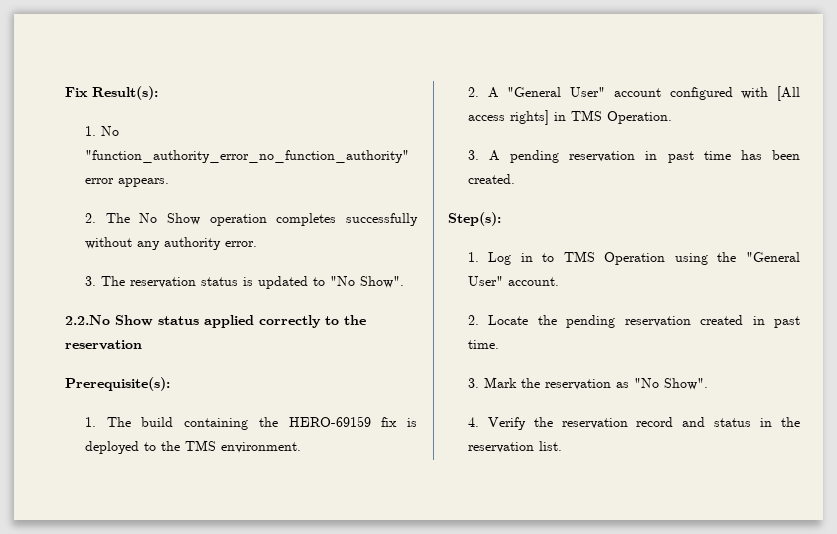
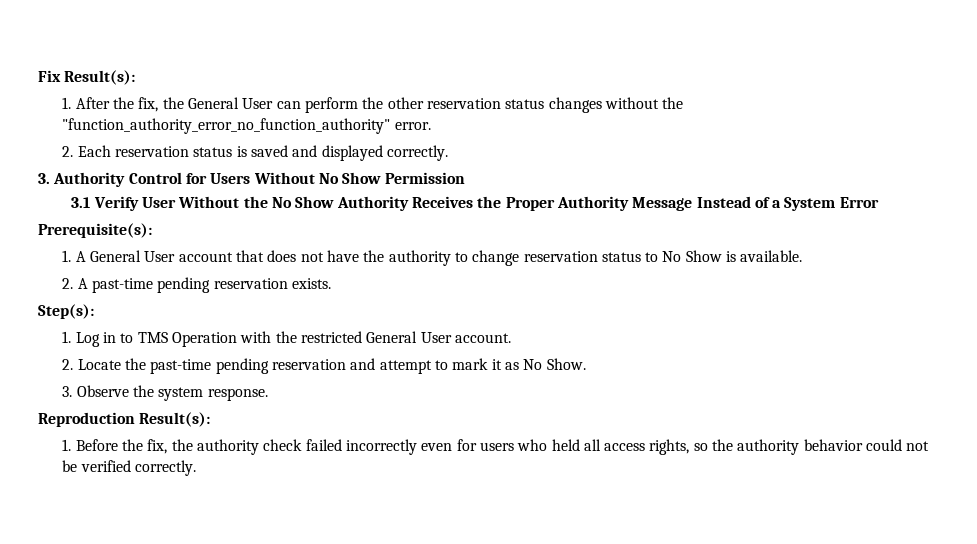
[100,126,119,136] [84,150,409,163] [84,178,169,187] [84,213,418,226] [84,237,257,250] [84,276,404,289] [65,315,366,328] [65,340,142,350] [65,377,170,391] [84,416,417,430] [84,440,301,454] [467,86,800,101] [467,110,672,125] [467,150,800,163] [467,174,515,184] No "function_authority_error_no_function_authority" error appears. // 2. The No Show operation completes successfully without any authority error. // 3. The reservation status is updated to "No Show". // 2.2.No Show status applied correctly to the reservation // Prerequisite(s): // 1. The build containing the HERO-69159 fix is deployed to the TMS environment. // 2. A "General User" account configured with [All access rights] in TMS Operation. // 3. A pending reservation in past time has been created. -> [75,97,684,113] [62,118,431,134] [62,145,448,161] [38,172,465,187] [71,196,879,211] [38,223,152,238] [62,250,803,266] [62,277,331,293] After the fix, the General User can perform the other reservation status changes without the "function_authority_error_no_function_authority" error. // 2. Each reservation status is saved and displayed correctly. // 3. Authority Control for Users Without No Show Permission // 3.1 Verify User Without the No Show Authority Receives the Proper Authority Message Instead of a System Error // Prerequisite(s): // 1. A General User account that does not have the authority to change reservation status to No Show is available. // 2. A past-time pending reservation exists.
[674,252,800,265] [467,276,503,286] using the "General User" -> [240,331,452,343] with the restricted General User
[566,315,800,328] [467,340,499,349] [467,377,708,390] [467,417,800,430] [467,441,562,453] pending reservation created in past time. // 3. Mark the reservation as "No Show". // 4. Verify the reservation record and status in the reservation list. -> [150,358,586,374] [62,385,268,401] [38,412,211,427] [62,439,930,455] [62,460,196,476] past-time pending reservation and attempt to mark it as No Show. // 3. Observe the system response. // Reproduction Result(s): // 1. Before the fix, the authority check failed incorrectly even for users who held all access rights, so the authority behavior could not be verified correctly.

